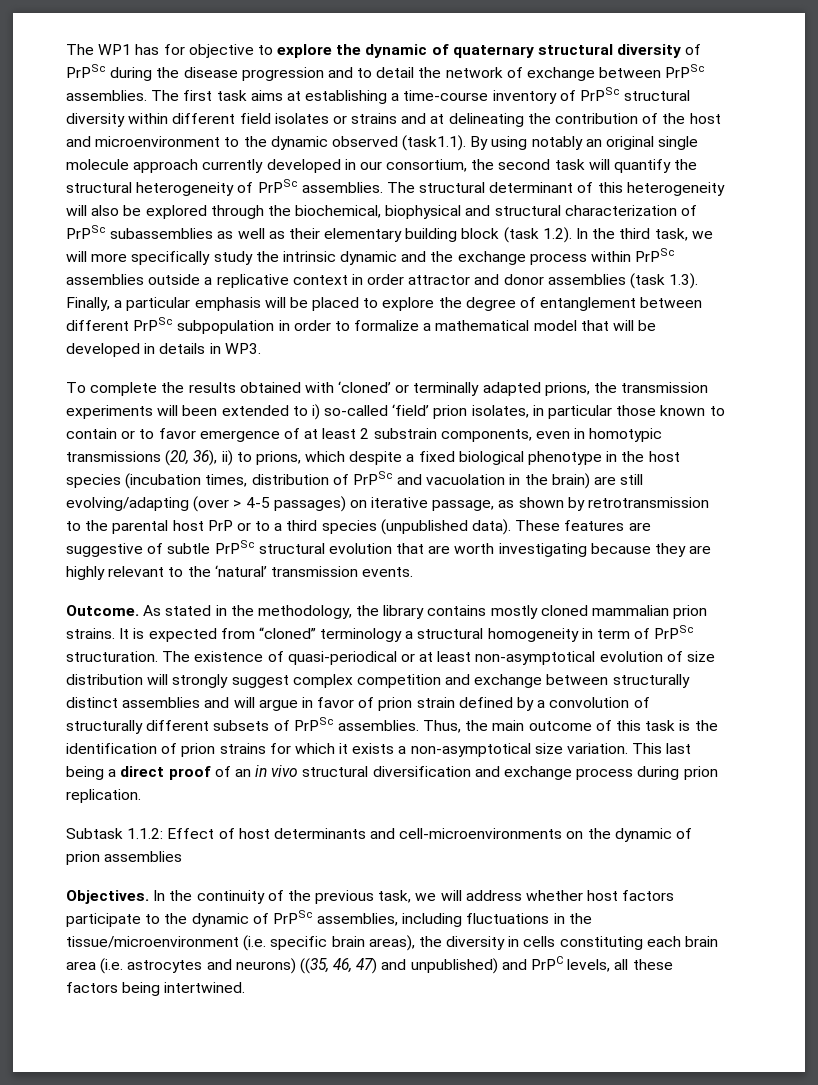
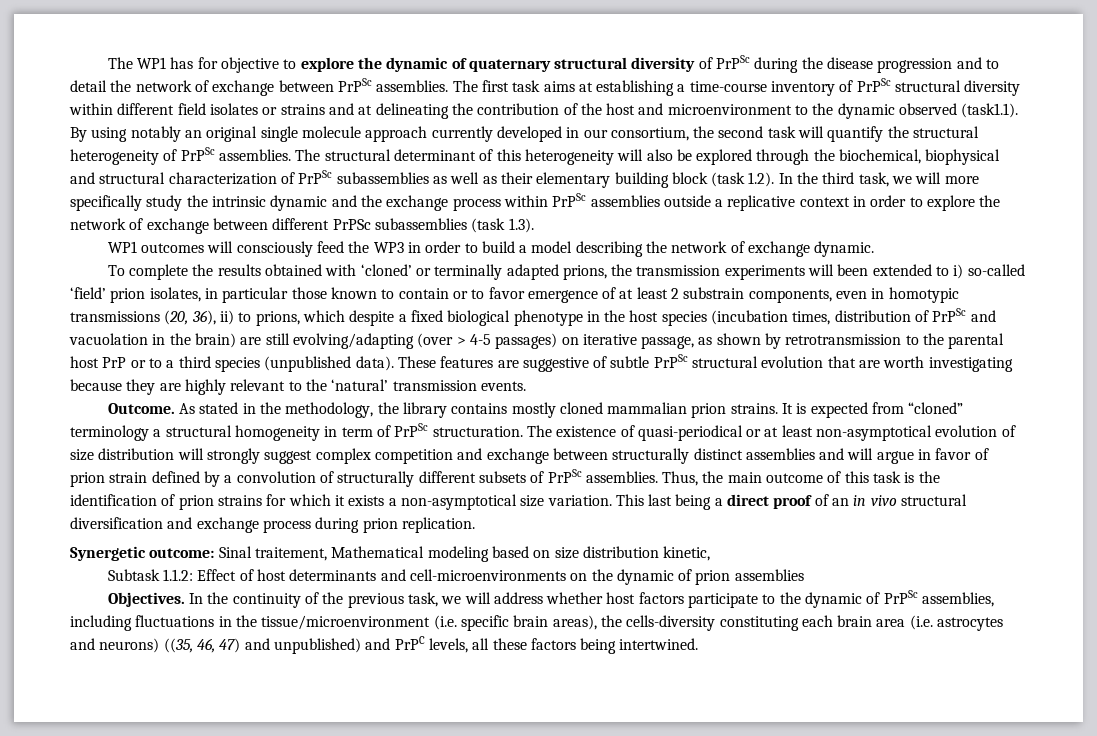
[408,273,699,289] [66,297,703,311] [66,317,657,334] [66,343,261,357] attractor and donor assemblies (task 1.3). Finally, a particular emphasis will be placed to explore the degree of entanglement between different PrPSc subpopulation in order to formalize a mathematical model that will be developed in details in WP3. -> [909,195,1001,211] [70,218,534,234] [107,241,875,257] to explore the network of exchange between different PrPSc subassemblies (task 1.3). // WP1 outcomes will consciously feed the WP3 in order to build a model describing the network of exchange dynamic.
(141, 796) none -> [70,546,711,562] // Synergetic outcome: Sinal traitement, Mathematical modeling based on size distribution kinetic,
[446,936,556,950] diversity in cells -> [626,615,716,631] cells-diversity

